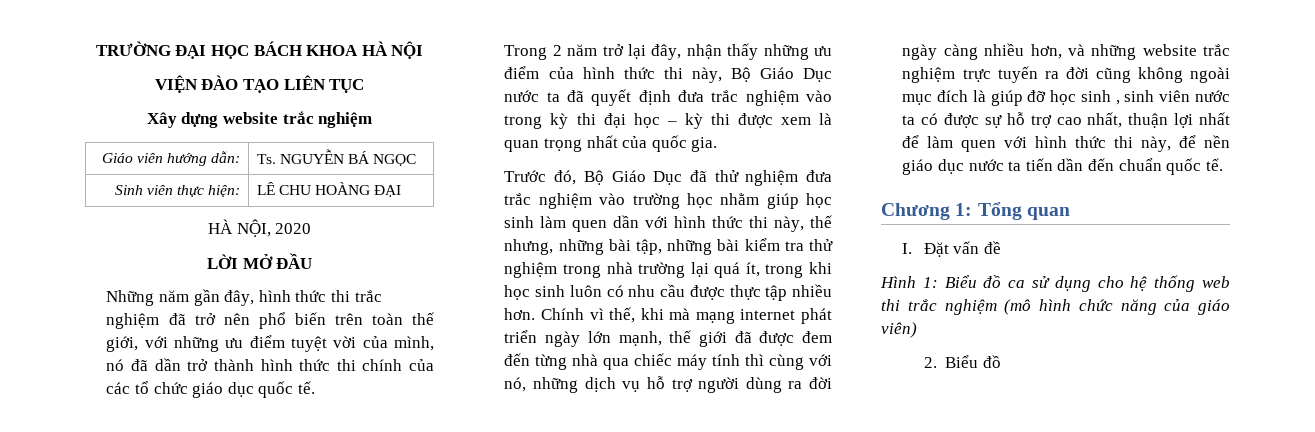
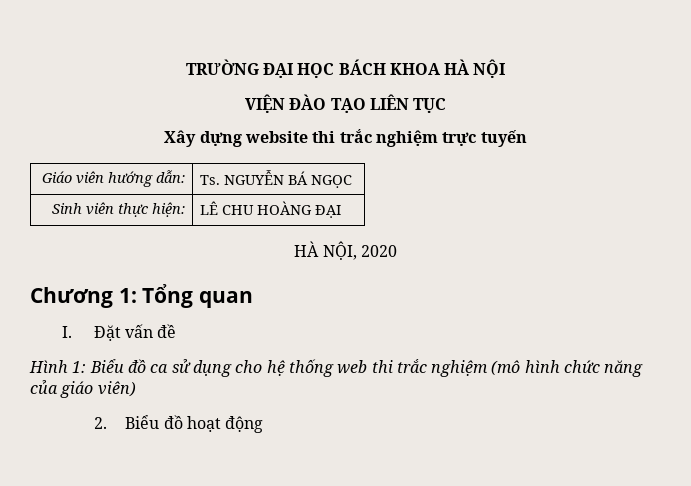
[282,111,373,128] trắc nghiệm -> [312,129,527,147] thi trắc nghiệm trực tuyến
[206,253,313,269] [106,289,382,306] [106,312,434,329] [106,335,434,352] [106,358,434,371] [106,381,315,398] [504,43,832,60] [504,66,832,83] [504,89,832,106] [504,113,832,129] [504,135,718,152] [504,170,832,186] [504,193,832,209] [504,215,832,232] [504,238,833,255] [504,262,832,278] [504,284,832,301] [504,307,832,324] [504,330,832,347] [504,353,832,370] [504,376,832,393] [902,43,1230,60] [902,66,1230,83] [902,90,1230,106] [902,112,1230,128] [902,135,1230,152] [902,158,1223,175] // LỜI MỞ ĐẦU // Những năm gần đây, hình thức thi trắc nghiệm đã trở nên phổ biến trên toàn thế giới, với những ưu điểm tuyệt vời của mình, nó đã dần trở thành hình thức thi chính của các tổ chức giáo dục quốc tế. // Trong 2 năm trở lại đây, nhận thấy những ưu điểm của hình thức thi này, Bộ Giáo Dục nước ta đã quyết định đưa trắc nghiệm vào trong kỳ thi đại học – kỳ thi được xem là quan trọng nhất của quốc gia. // Trước đó, Bộ Giáo Dục đã thử nghiệm đưa trắc nghiệm vào trường học nhằm giúp học sinh làm quen dần với hình thức thi này, thế nhưng, những bài tập, những bài kiểm tra thử nghiệm trong nhà trường lại quá ít, trong khi học sinh luôn có nhu cầu được thực tập nhiều hơn. Chính vì thế, khi mà mạng internet phát triển ngày lớn mạnh, thế giới đã được đem đến từng nhà qua chiếc máy tính thì cùng với nó, những dịch vụ hỗ trợ người dùng ra đời ngày càng nhiều hơn, và những website trắc nghiệm trực tuyến ra đời cũng không ngoài mục đích là giúp đỡ học sinh , sinh viên nước ta có được sự hỗ trợ cao nhất, thuận lợi nhất để làm quen với hình thức thi này, để nền giáo dục nước ta tiến dần đến chuẩn quốc tế. -> (397, 251) none
(1001, 361) none -> [186,416,264,433] hoạt động

